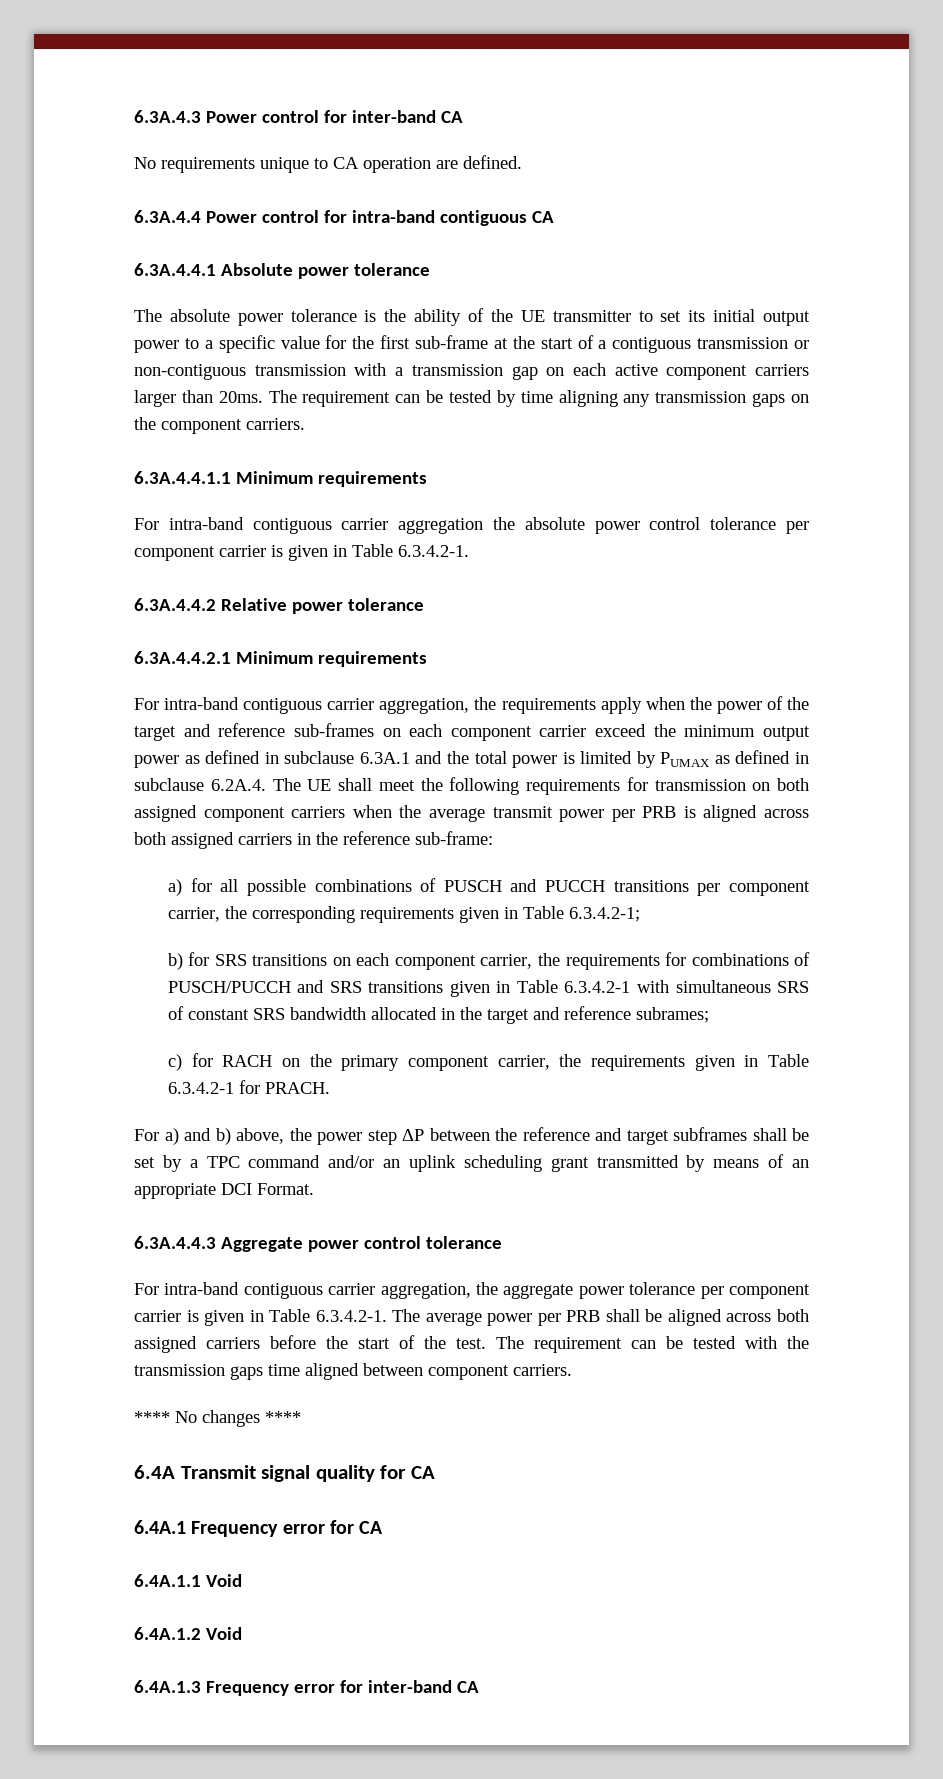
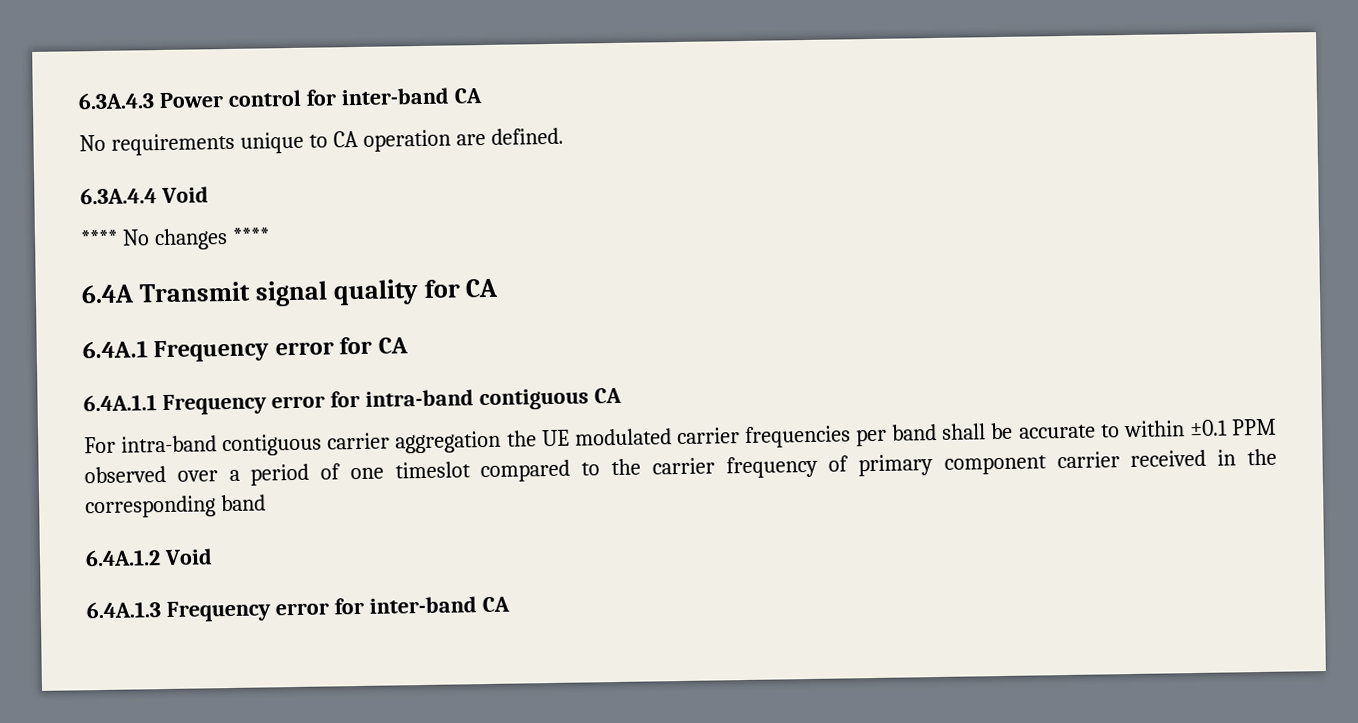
[205,210,554,226] [134,263,430,279] [134,308,811,326] [134,335,809,353] [134,363,809,380] [134,390,809,407] [134,417,305,434] [134,471,427,487] [134,517,809,534] [134,544,469,561] [134,598,424,614] [134,651,427,667] [134,696,810,714] [134,723,810,741] [134,750,809,768] [134,777,809,795] [134,805,809,822] [134,831,493,849] [167,878,811,896] [167,906,640,923] [167,952,810,970] [167,980,809,997] [167,1006,709,1024] [167,1053,810,1071] [167,1080,330,1094] [134,1127,809,1145] [134,1154,809,1172] [134,1183,314,1199] [134,1236,502,1252] [134,1282,810,1299] [134,1309,809,1326] [134,1335,809,1353] [134,1363,572,1380] Power control for intra-band contiguous CA // 6.3A.4.4.1 Absolute power tolerance // The absolute power tolerance is the ability of the UE transmitter to set its initial output power to a specific value for the first sub-frame at the start of a contiguous transmission or non-contiguous transmission with a transmission gap on each active component carriers larger than 20ms. The requirement can be tested by time aligning any transmission gaps on the component carriers. // 6.3A.4.4.1.1 Minimum requirements // For intra-band contiguous carrier aggregation the absolute power control tolerance per component carrier is given in Table 6.3.4.2-1. // 6.3A.4.4.2 Relative power tolerance // 6.3A.4.4.2.1 Minimum requirements // For intra-band contiguous carrier aggregation, the requirements apply when the power of the target and reference sub-frames on each component carrier exceed the minimum output power as defined in subclause 6.3A.1 and the total power is limited by PUMAX as defined in subclause 6.2A.4. The UE shall meet the following requirements for transmission on both assigned component carriers when the average transmit power per PRB is aligned across both assigned carriers in the reference sub-frame: // a) for all possible combinations of PUSCH and PUCCH transitions per component carrier, the corresponding requirements given in Table 6.3.4.2-1; // b) for SRS transitions on each component carrier, the requirements for combinations of PUSCH/PUCCH and SRS transitions given in Table 6.3.4.2-1 with simultaneous SRS of constant SRS bandwidth allocated in the target and reference subrames; // c) for RACH on the primary component carrier, the requirements given in Table 6.3.4.2-1 for PRACH. // For a) and b) above, the power step ΔP between the reference and target subframes shall be set by a TPC command and/or an uplink scheduling grant transmitted by means of an appropriate DCI Format. // 6.3A.4.4.3 Aggregate power control tolerance // For intra-band contiguous carrier aggregation, the aggregate power tolerance per component carrier is given in Table 6.3.4.2-1. The average power per PRB shall be aligned across both assigned carriers before the start of the test. The requirement can be tested with the transmission gaps time aligned between component carriers. -> [160,186,209,204] Void
[205,1574,242,1587] Void -> [161,387,622,416] [84,418,1277,457] [84,448,1278,486] [85,494,266,519] Frequency error for intra-band contiguous CA // For intra-band contiguous carrier aggregation the UE modulated carrier frequencies per band shall be accurate to within ±0.1 PPM observed over a period of one timeslot compared to the carrier frequency of primary component carrier received in the corresponding band

